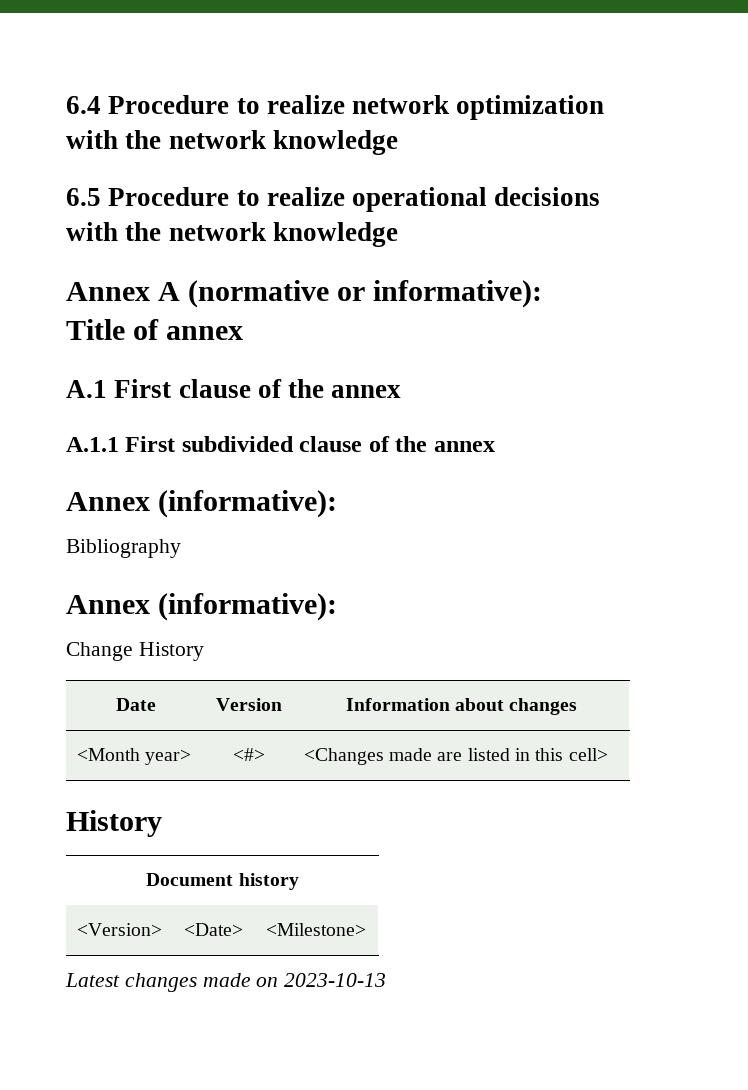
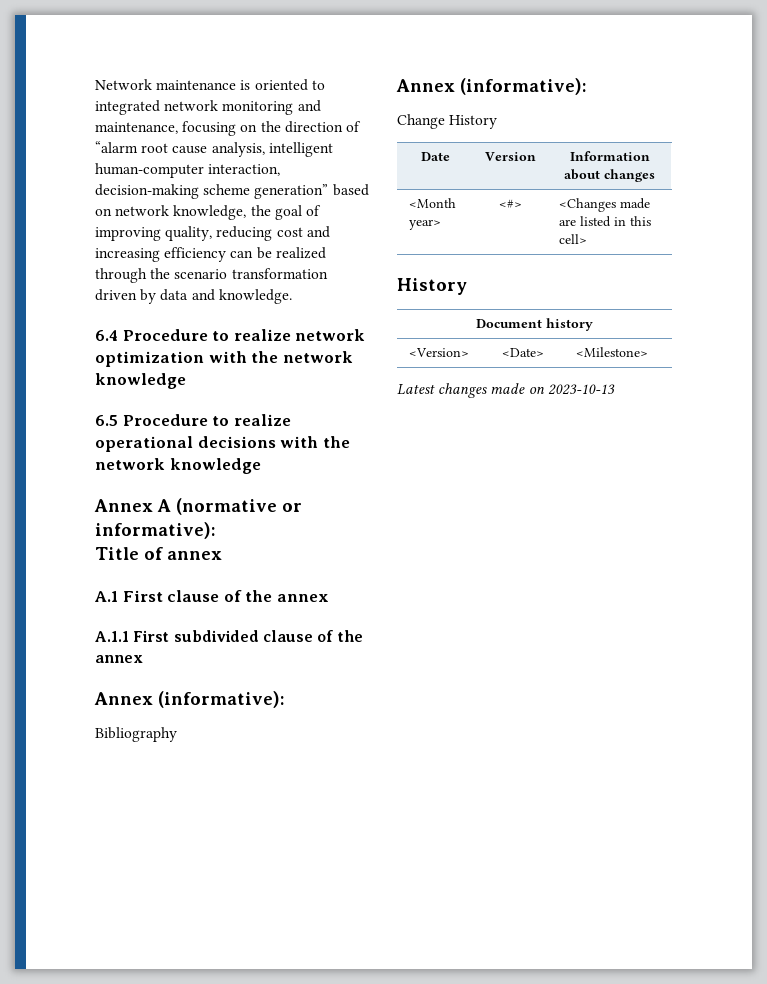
(66, 105) none -> [95,79,325,91] [95,100,321,115] [95,121,361,136] [95,141,333,157] [95,163,281,178] [95,184,369,199] [95,205,321,220] [95,226,330,241] [95,247,326,262] [95,268,328,283] [95,289,292,304] Network maintenance is oriented to integrated network monitoring and maintenance, focusing on the direction of “alarm root cause analysis, intelligent human-computer interaction, decision-making scheme generation” based on network knowledge, the goal of improving quality, reducing cost and increasing efficiency can be realized through the scenario transformation driven by data and knowledge. //

